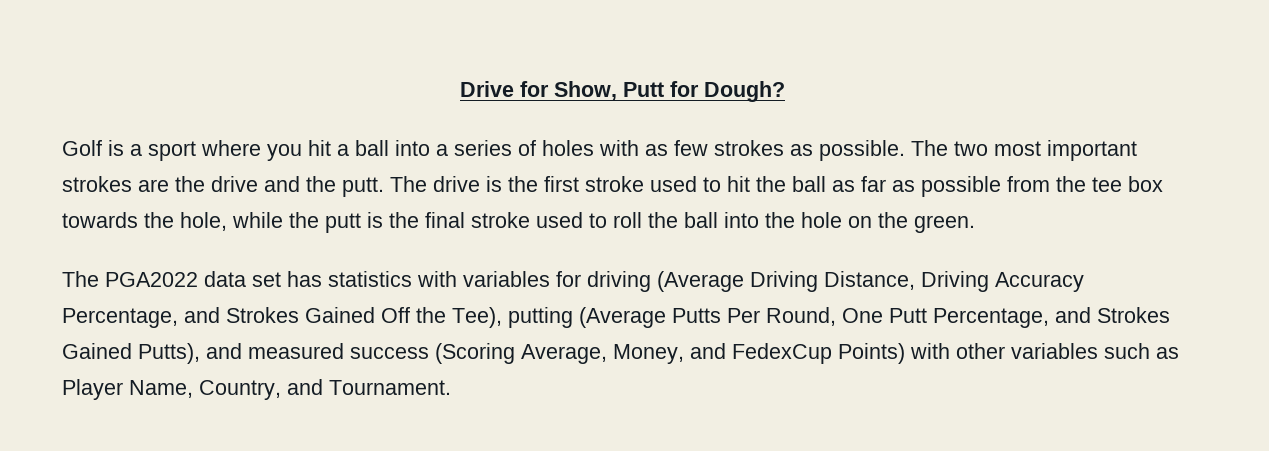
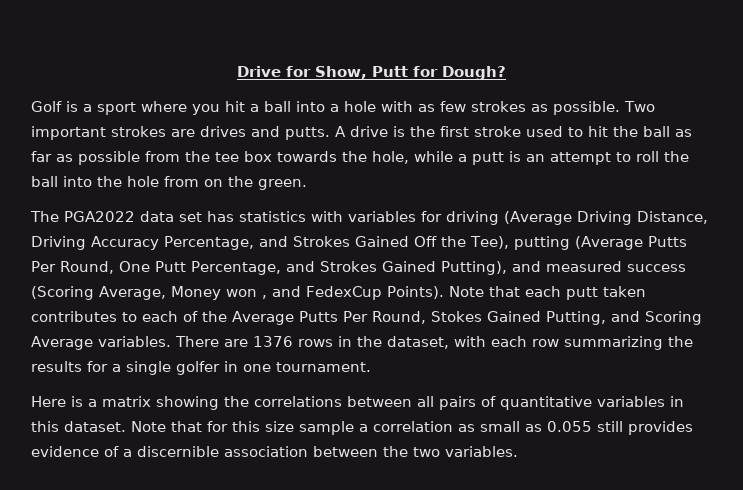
[454,140,594,156] series of holes -> [344,101,376,112] hole
[911,140,1137,161] [62,176,427,197] The two most important strokes are the drive and the putt. The -> [624,101,655,112] [31,126,346,140] Two important strokes are drives and putts. A
[289,212,319,228] the -> [458,154,467,162] a
[389,212,583,228] the final stroke used -> [526,152,611,165] an attempt
(842, 220) none -> [164,176,199,187] from
[138,343,200,364] Putts), -> [441,261,507,275] Putting),
[613,343,1179,364] [62,379,451,400] Money, and FedexCup Points) with other variables such as Player Name, Country, and Tournament. -> [171,286,646,300] [31,311,702,325] [31,336,693,350] [31,361,371,375] [31,396,684,410] [31,421,693,435] [31,446,518,457] Money won , and FedexCup Points). Note that each putt taken contributes to each of the Average Putts Per Round, Stokes Gained Putting, and Scoring Average variables. There are 1376 rows in the dataset, with each row summarizing the results for a single golfer in one tournament. // Here is a matrix showing the correlations between all pairs of quantitative variables in this dataset. Note that for this size sample a correlation as small as 0.055 still provides evidence of a discernible association between the two variables.

